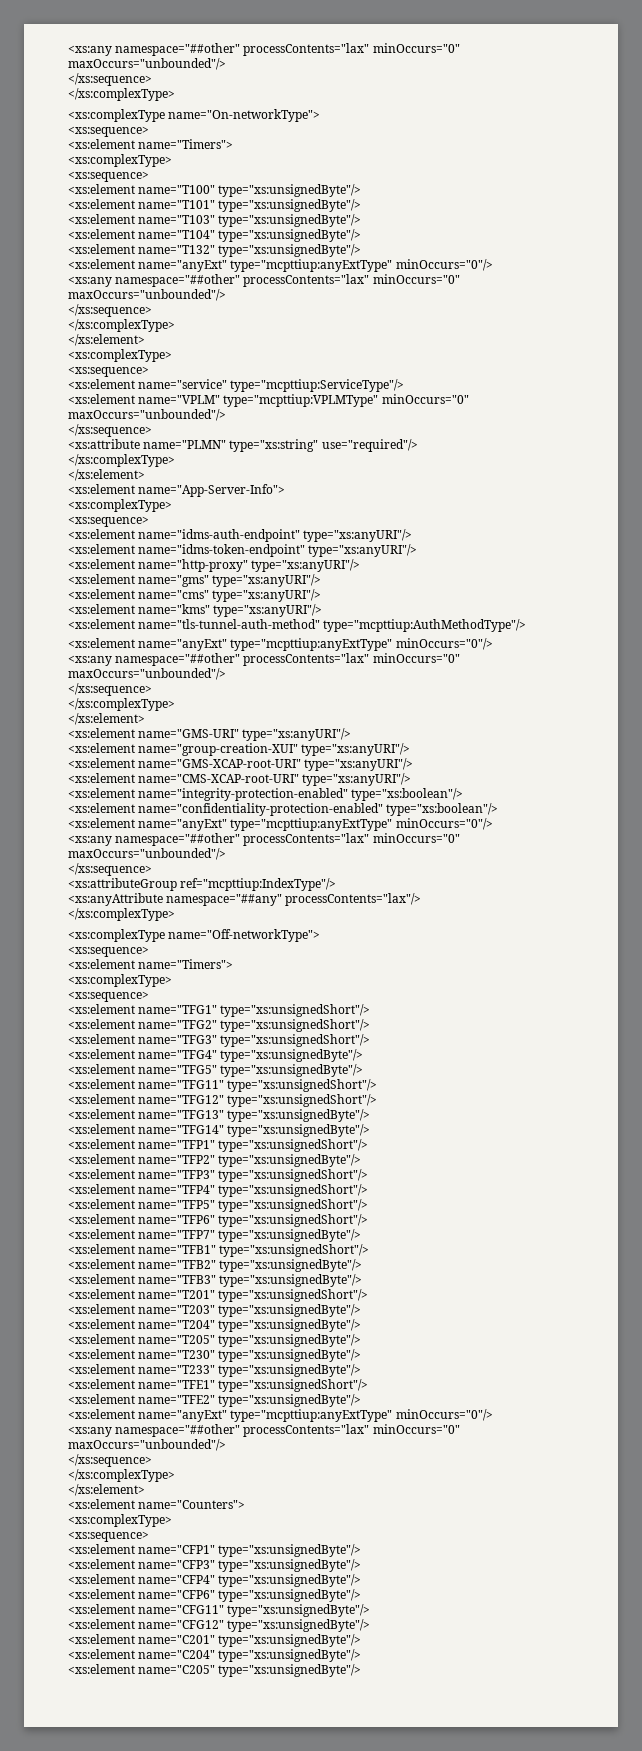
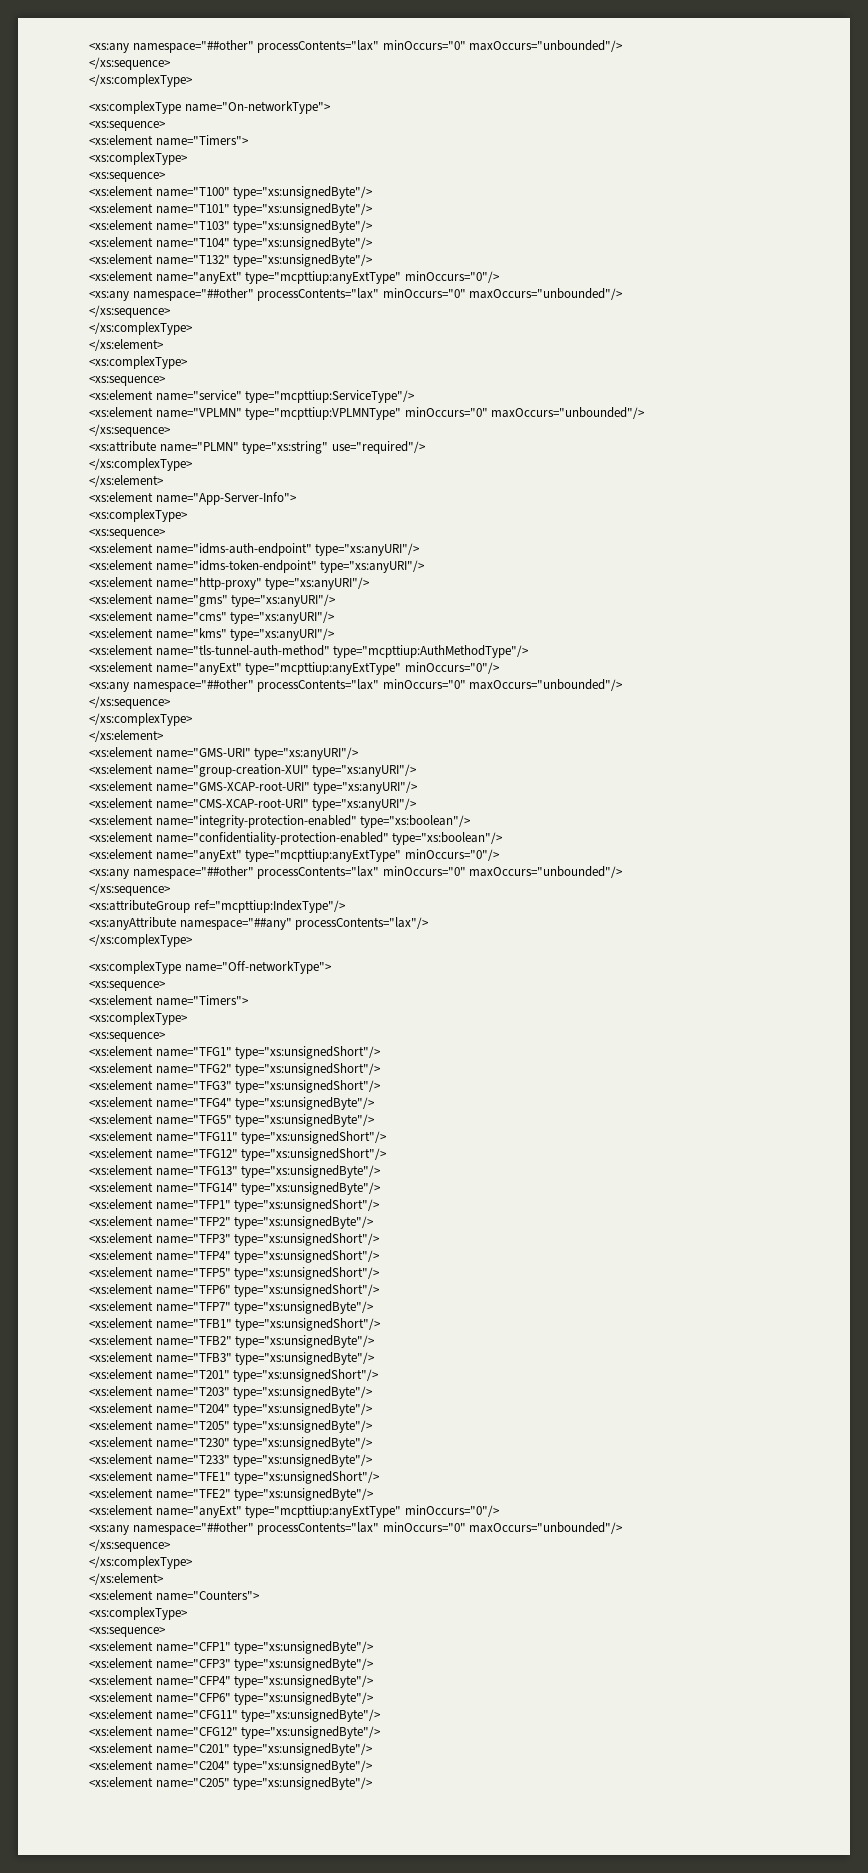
[138,394,379,407] name="VPLM" type="mcpttiup:VPLMType" -> [155,407,402,420] name="VPLMN" type="mcpttiup:VPLMNType"

